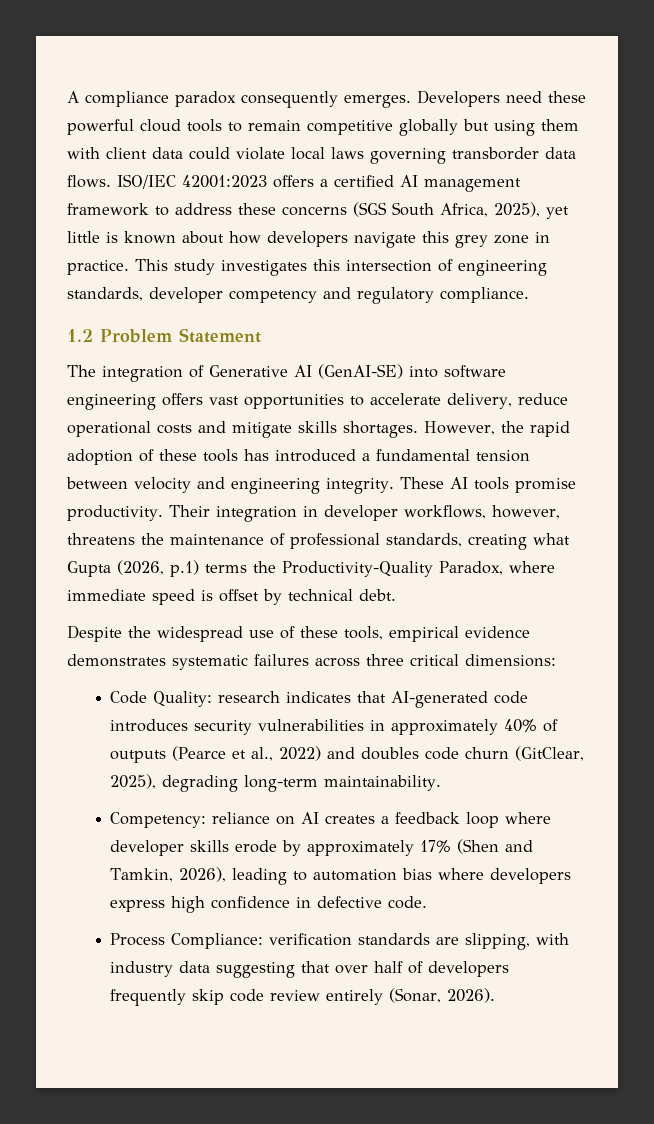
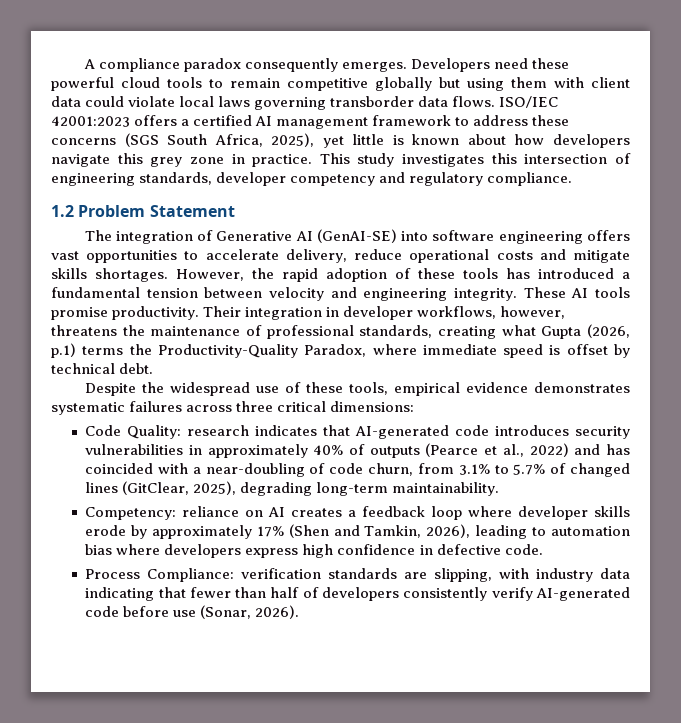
[361,747,510,760] doubles code churn -> [606,444,630,455] [85,463,630,477] [85,482,119,493] has coincided with a near-doubling of code churn, from 3.1% to 5.7% of changed lines
[216,961,510,978] [110,989,384,1006] suggesting that over half of developers frequently skip code review entirely -> [85,587,630,601] [85,606,197,617] indicating that fewer than half of developers consistently verify AI-generated code before use

